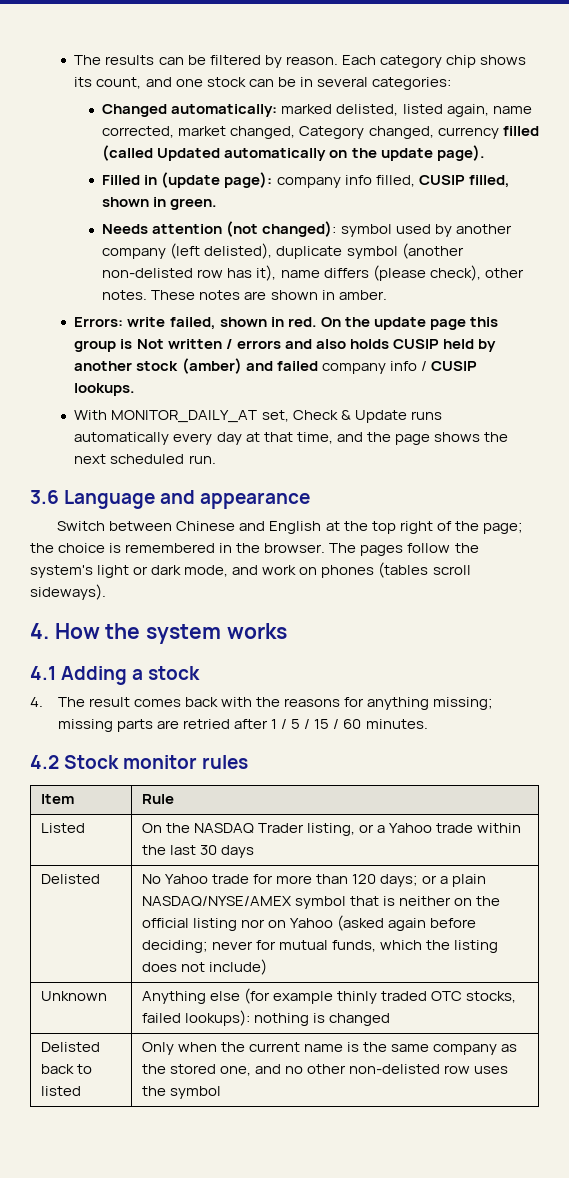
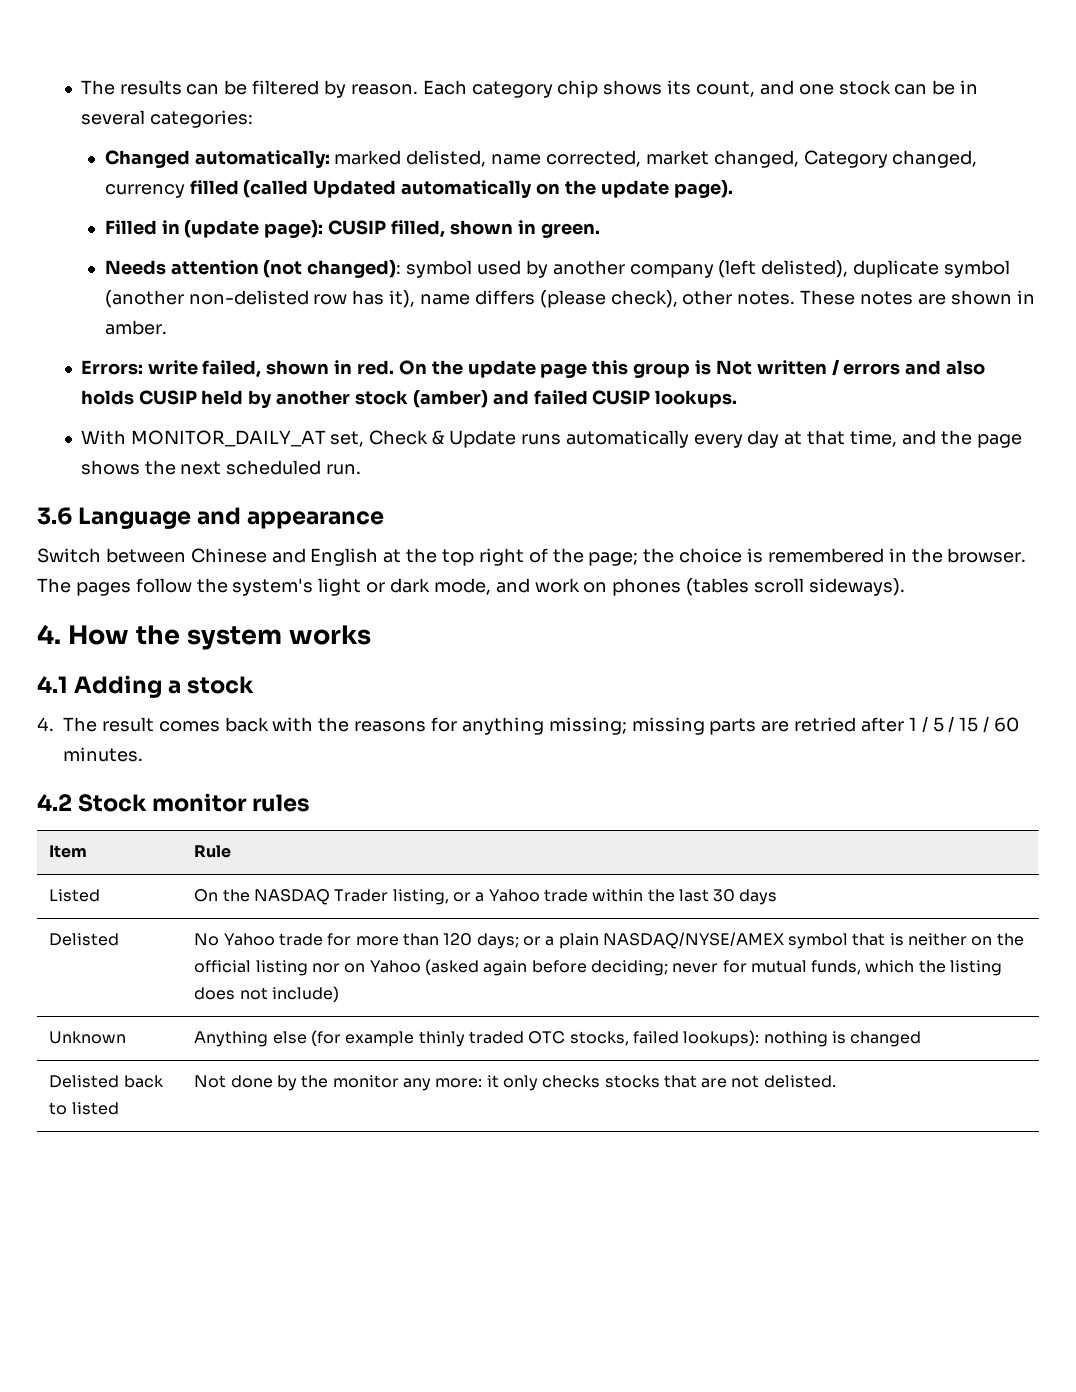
[402,104,489,117] listed again, -> (487, 158) none
[276,175,415,188] company info filled, -> (324, 229) none
[321,361,427,374] company info / -> (588, 397) none
[141,1042,518,1055] [141,1064,509,1076] [141,1086,221,1099] Only when the current name is the same company as the stored one, and no other non-delisted row uses the symbol -> [194,1075,836,1091] Not done by the monitor any more: it only checks stocks that are not delisted.

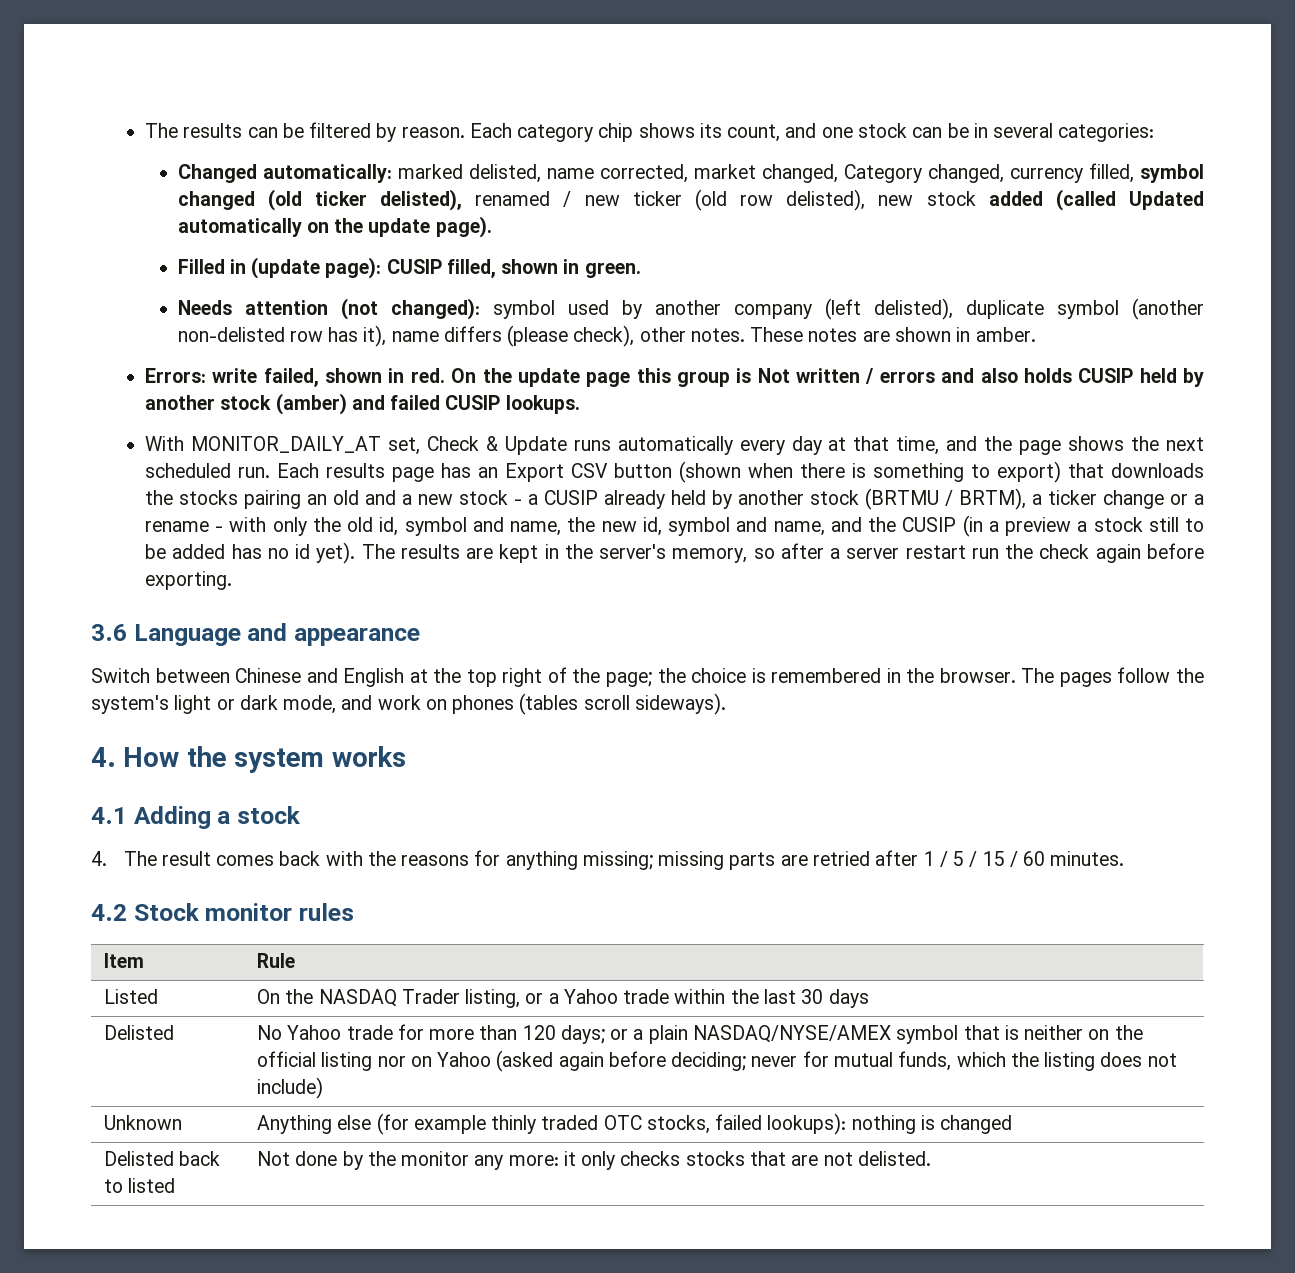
[189,180,239,195] filled -> [1088,163,1205,183] [177,189,1043,211] filled, symbol changed (old ticker delisted), renamed / new ticker (old row delisted), new stock added
(362, 469) none -> [277,461,1205,483] [145,488,1204,510] [145,515,1204,537] [145,542,1204,564] [145,571,233,590] Each results page has an Export CSV button (shown when there is something to export) that downloads the stocks pairing an old and a new stock - a CUSIP already held by another stock (BRTMU / BRTM), a ticker change or a rename - with only the old id, symbol and name, the new id, symbol and name, and the CUSIP (in a preview a stock still to be added has no id yet). The results are kept in the server's memory, so after a server restart run the check again before exporting.

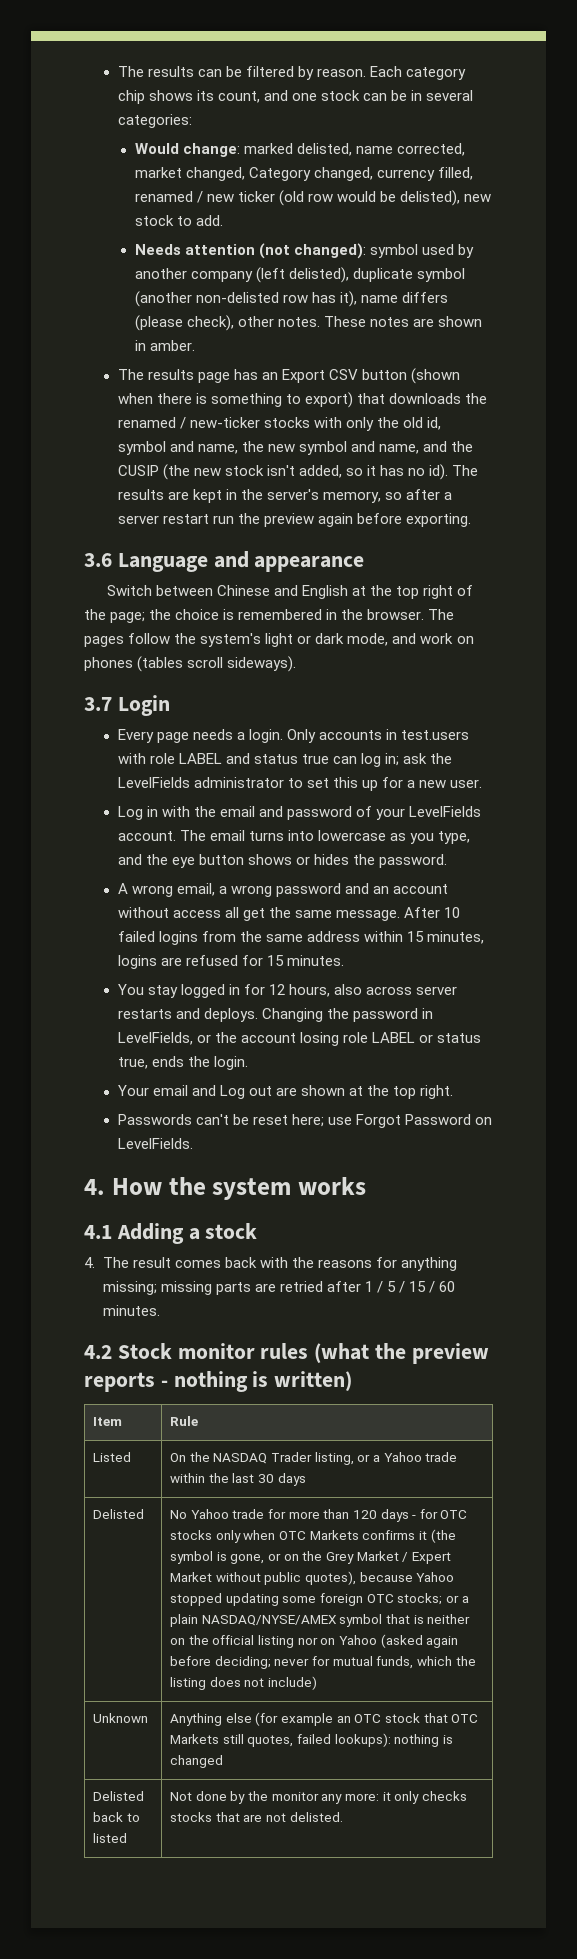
[177,164,392,183] Changed automatically: -> [134,143,240,157] Would change:
[1140,164,1205,183] [177,189,463,211] symbol changed (old ticker delisted), -> (474, 173) none
(774, 200) none -> [337,191,397,202] would be
[988,189,1205,211] [177,216,492,238] [177,257,641,279] added (called Updated automatically on the update page). // Filled in (update page): CUSIP filled, shown in green. -> [176,215,223,226] to add.
[145,368,1205,387] [145,393,580,415] [145,436,1205,455] [145,463,320,478] Errors: write failed, shown in red. On the update page this group is Not written / errors and also holds CUSIP held by another stock (amber) and failed CUSIP lookups. // With MONITOR_DAILY_AT set, Check & Update runs automatically every day at that time, and the page shows the next scheduled run. Each -> [117,369,144,380] The
[179,488,1204,510] [145,521,224,532] stocks pairing an old and a new stock - a CUSIP already held by another stock (BRTMU / BRTM), a ticker change or a rename - -> [117,417,310,429] renamed / new-ticker stocks
[642,517,662,536] id, -> (295, 448) none
[962,515,1204,537] [145,542,356,564] (in a preview a stock still to be added has no id yet). -> [162,464,449,480] (the new stock isn't added, so it has no id).
[1039,544,1090,559] check -> [263,513,314,527] preview
(726, 704) none -> [84,695,170,716] [117,729,470,743] [117,753,453,767] [117,777,483,791] [117,806,482,820] [117,830,471,844] [117,854,448,868] [117,883,449,897] [117,907,461,921] [117,931,485,945] [117,955,344,969] [117,984,458,998] [117,1008,433,1022] [117,1032,482,1046] [117,1056,248,1070] [117,1085,454,1099] [117,1114,493,1128] [117,1138,193,1149] // 3.7 Login // Every page needs a login. Only accounts in test.users with role LABEL and status true can log in; ask the LevelFields administrator to set this up for a new user. // Log in with the email and password of your LevelFields account. The email turns into lowercase as you type, and the eye button shows or hides the password. // A wrong email, a wrong password and an account without access all get the same message. After 10 failed logins from the same address within 15 minutes, logins are refused for 15 minutes. // You stay logged in for 12 hours, also across server restarts and deploys. Changing the password in LevelFields, or the account losing role LABEL or status true, ends the login. // Your email and Log out are shown at the top right. // Passwords can't be reset here; use Forgot Password on LevelFields.
(354, 912) none -> [314,1343,489,1364] [84,1371,353,1392] (what the preview reports - nothing is written)
[560,1025,605,1044] days; -> [380,1509,468,1522] [170,1529,456,1543] [170,1551,451,1564] [170,1571,455,1585] [170,1593,443,1606] days - for OTC stocks only when OTC Markets confirms it (the symbol is gone, or on the Grey Market / Expert Market without public quotes), because Yahoo stopped updating some foreign OTC stocks;
[491,1115,710,1134] thinly traded OTC stocks, -> [336,1713,479,1723] [170,1734,294,1747] an OTC stock that OTC Markets still quotes,

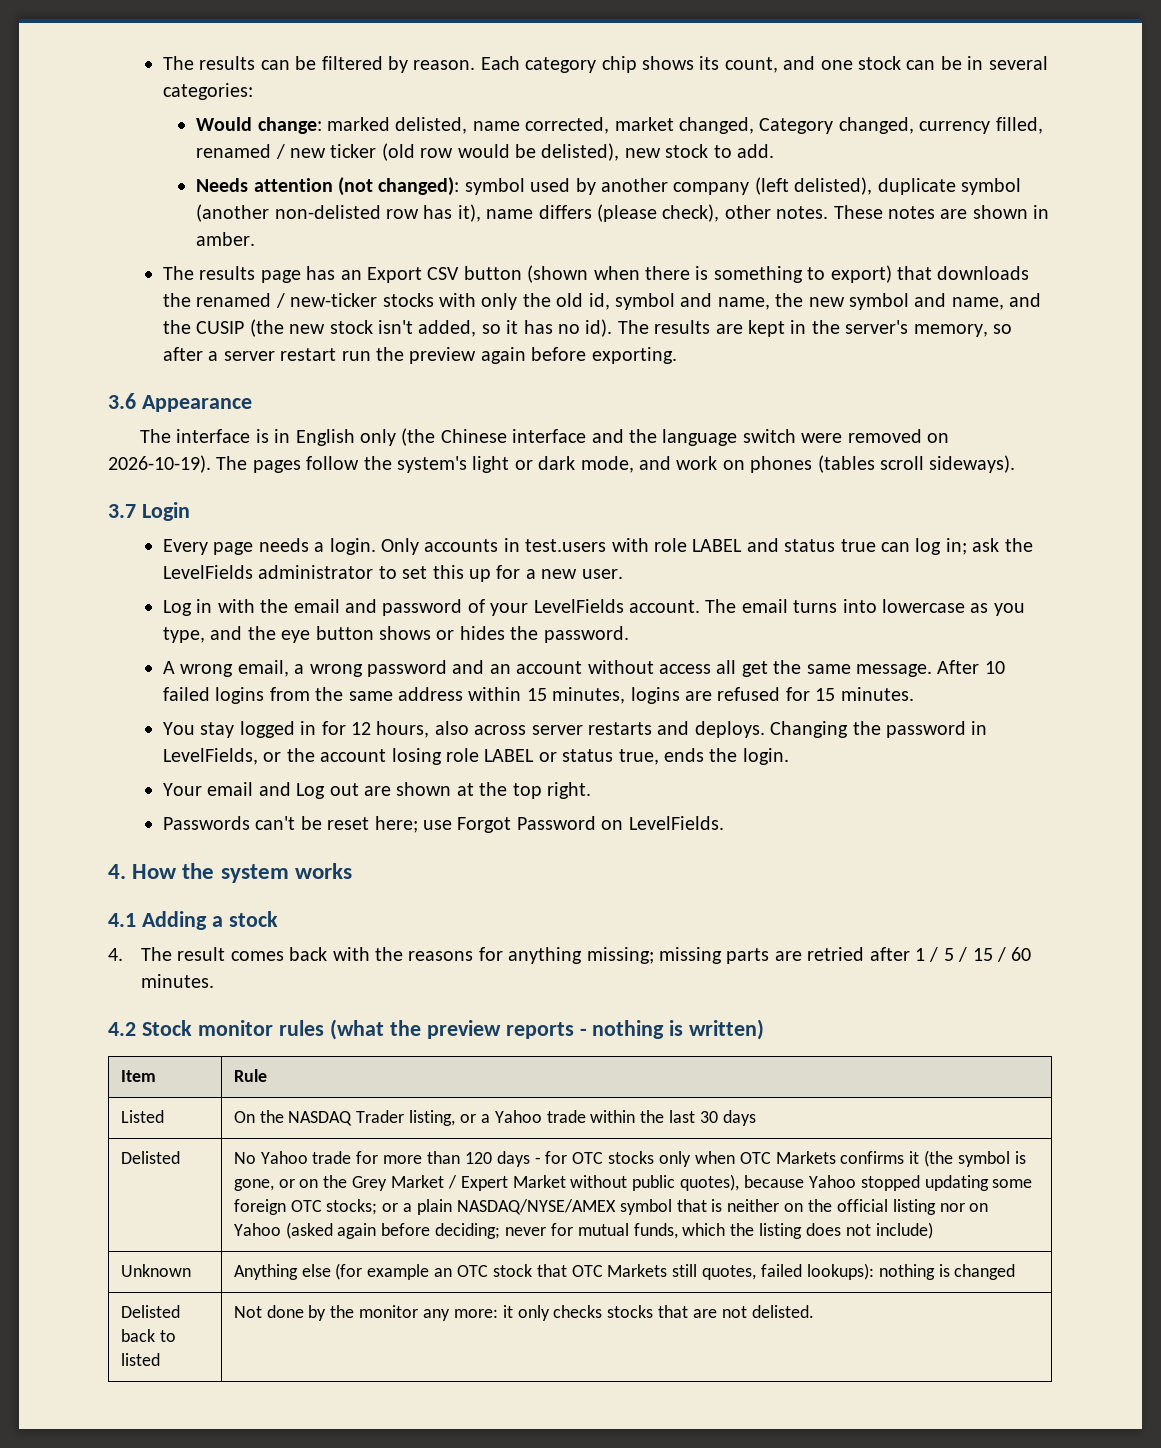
[117,551,365,572] [106,585,474,599] [84,609,425,623] Language and appearance // Switch between Chinese and English at the top right of the page; the choice is remembered in the browser. -> [141,395,252,412] [139,428,949,446] [108,455,211,473] Appearance // The interface is in English only (the Chinese interface and the language switch were removed on 2026-10-19).

